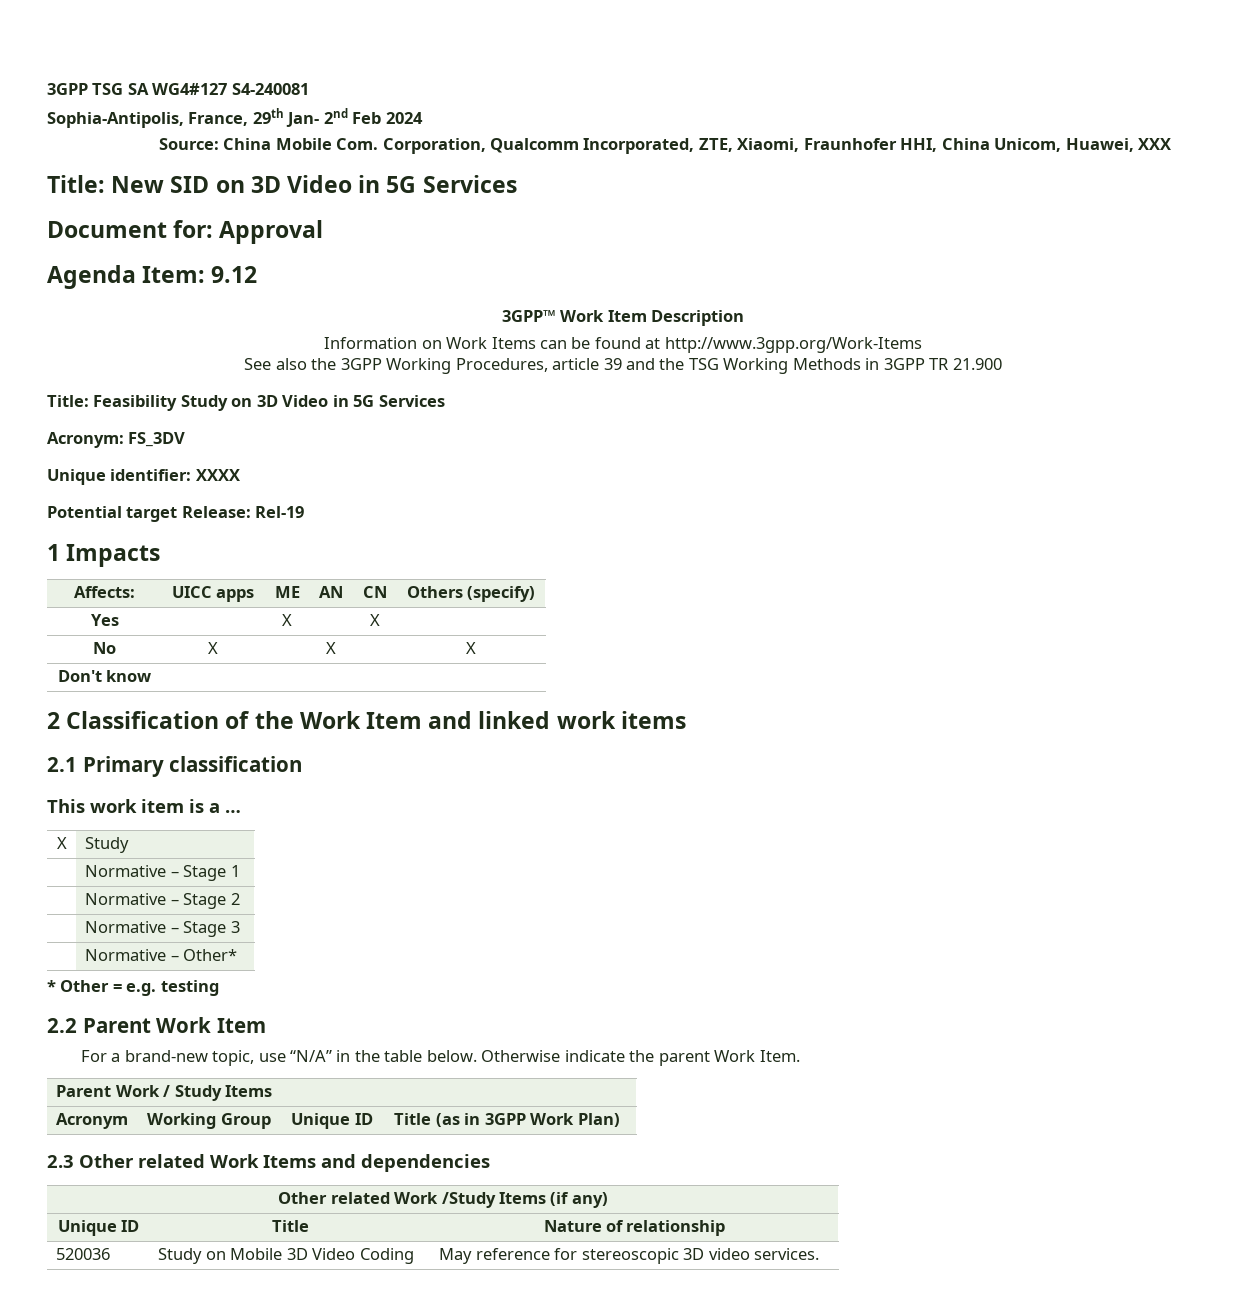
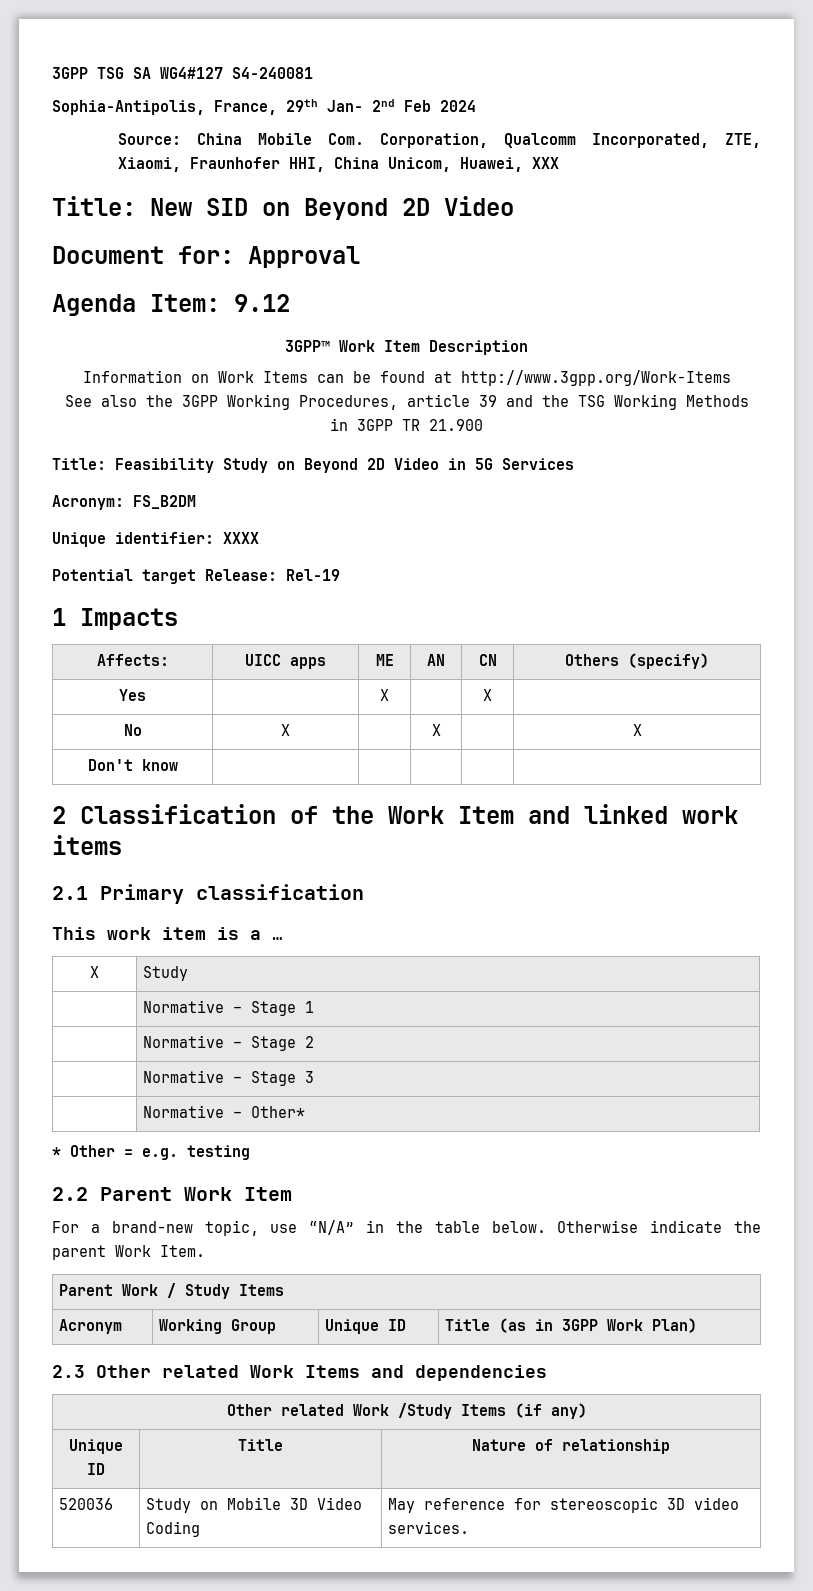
[250,175,517,193] 3D Video in 5G Services -> [304,196,514,220] Beyond 2D Video
[256,395,278,407] 3D -> [304,458,385,473] Beyond 2D
[128,432,186,447] FS_3DV -> [133,495,196,509] FS_B2DM

